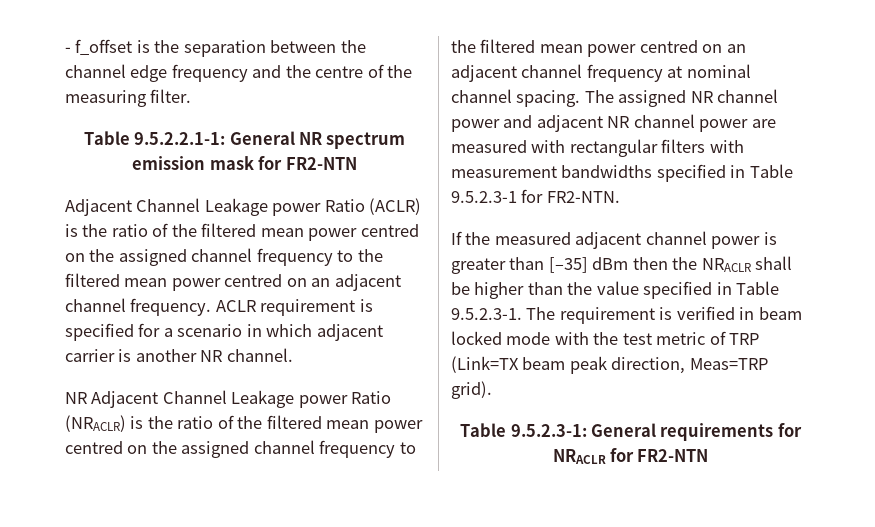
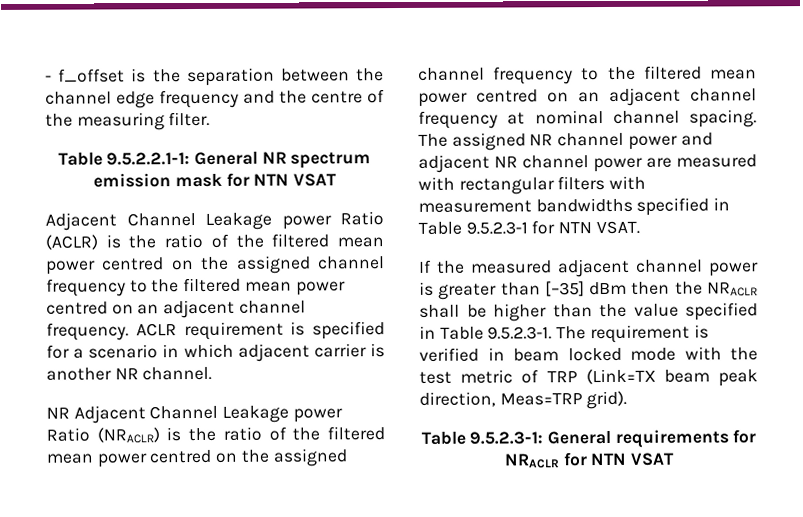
[285,157,357,170] FR2-NTN -> [253,173,337,187] NTN VSAT
[546,191,620,203] FR2-NTN. -> [558,220,640,235] NTN VSAT.
[637,449,709,462] FR2-NTN -> [590,452,676,466] NTN VSAT

